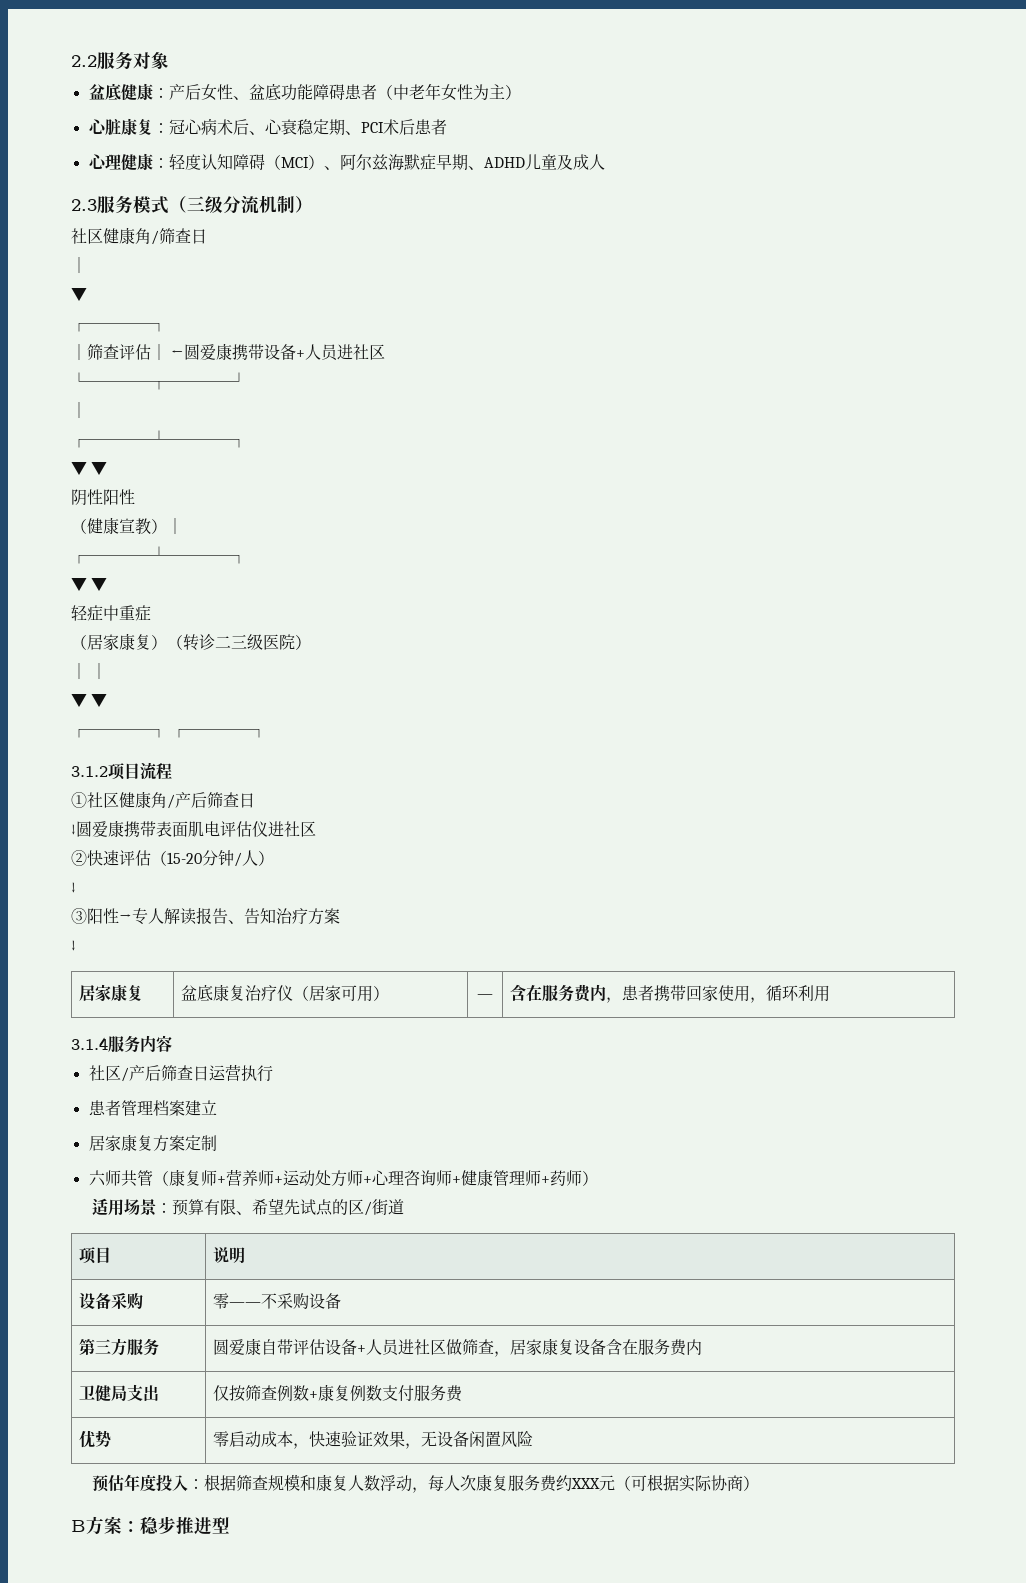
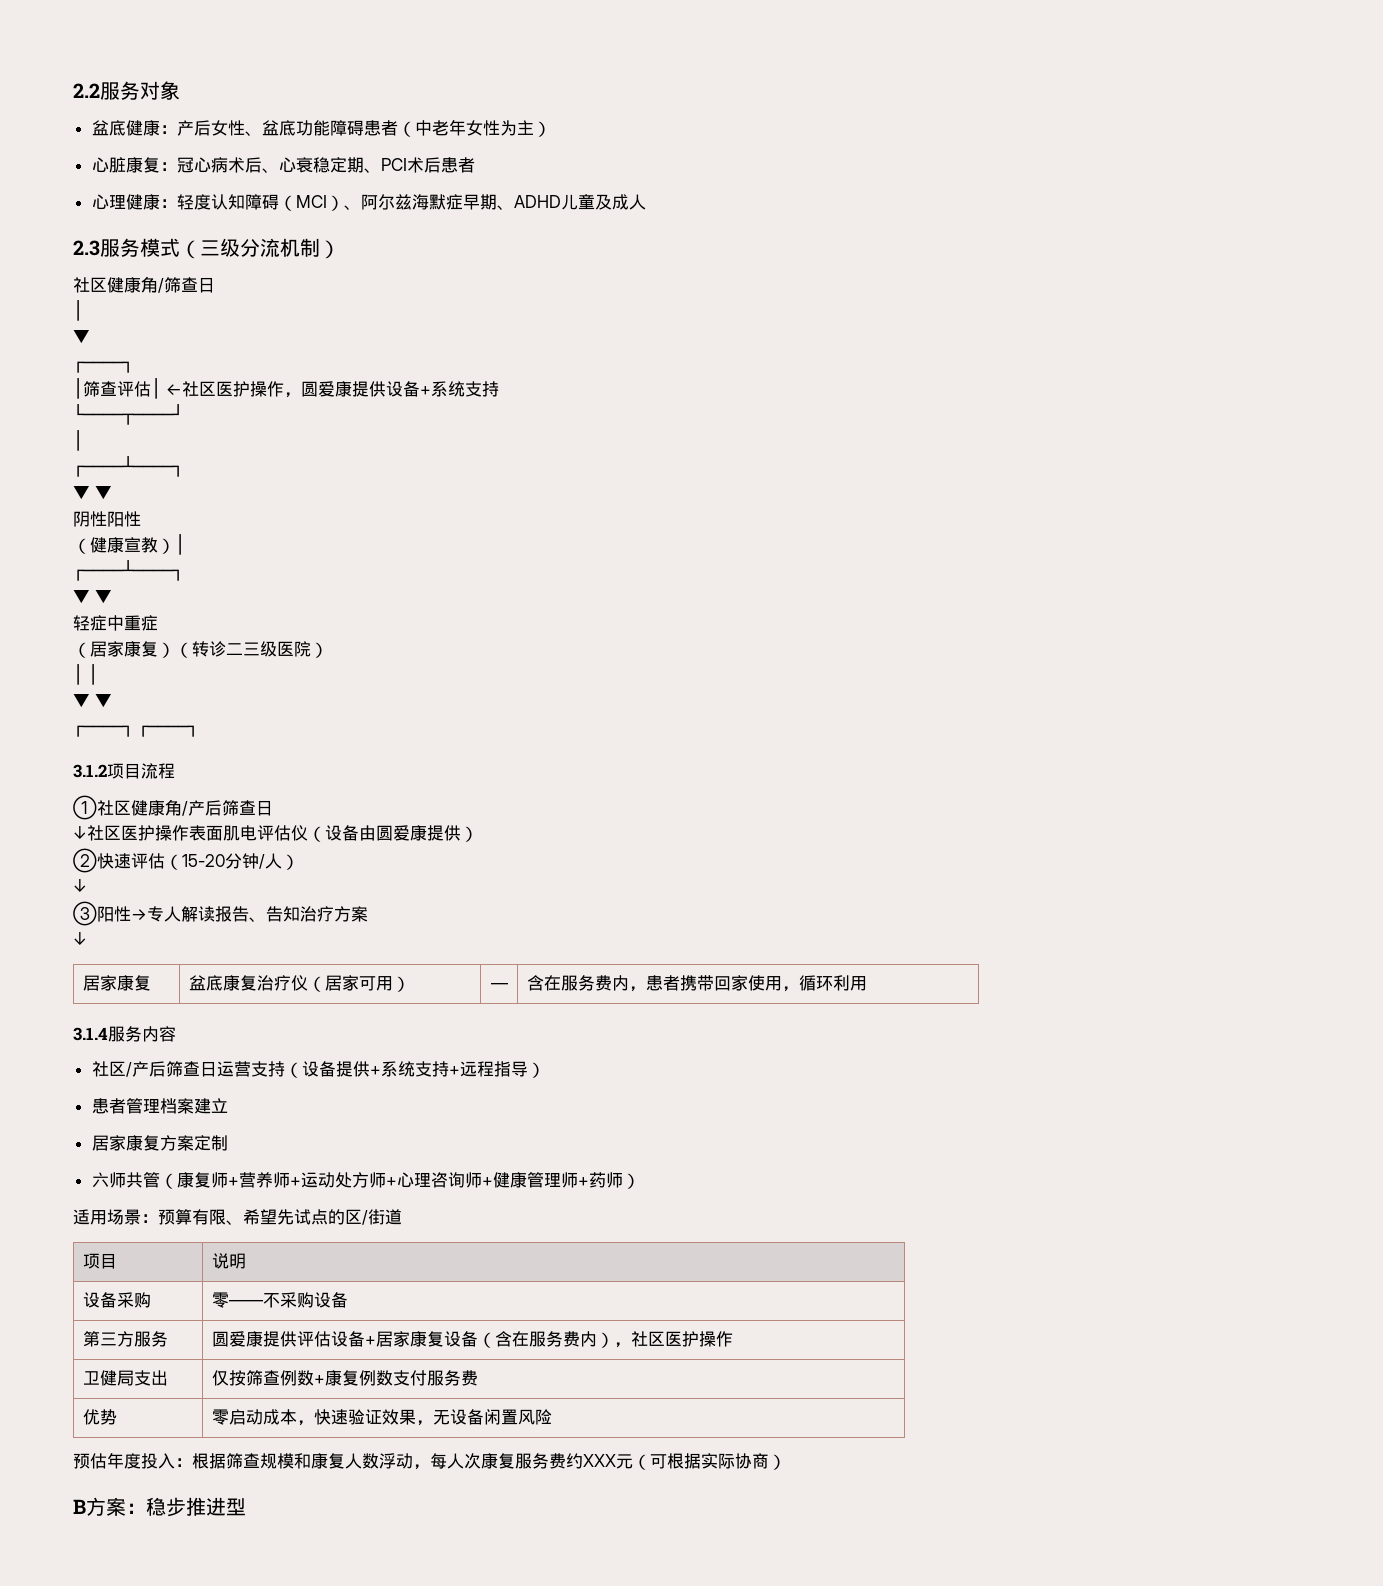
[184,343,386,361] 圆爱康携带设备+人员进社区 -> [181,381,499,398] 社区医护操作，圆爱康提供设备+系统支持
[76,820,156,837] 圆爱康携带 -> [87,825,189,841] 社区医护操作
[268,821,316,837] 进社区 -> [308,825,478,842] （设备由圆爱康提供）
[240,1065,273,1082] 执行 -> [250,1061,545,1078] 支持（设备提供+系统支持+远程指导）
[261,1339,294,1355] 自带 -> [262,1331,297,1347] 提供
[366,1339,511,1357] 人员进社区做筛查， -> (376, 1340) none
[606,1339,703,1356] 含在服务费内 -> [477,1331,733,1348] （含在服务费内），社区医护操作

